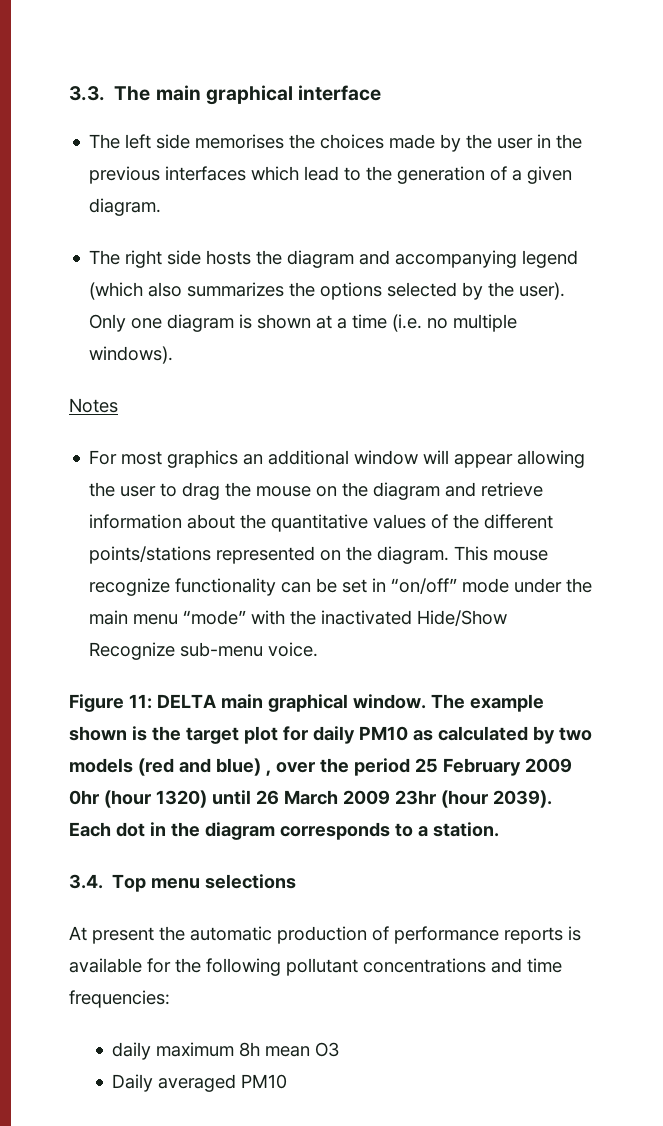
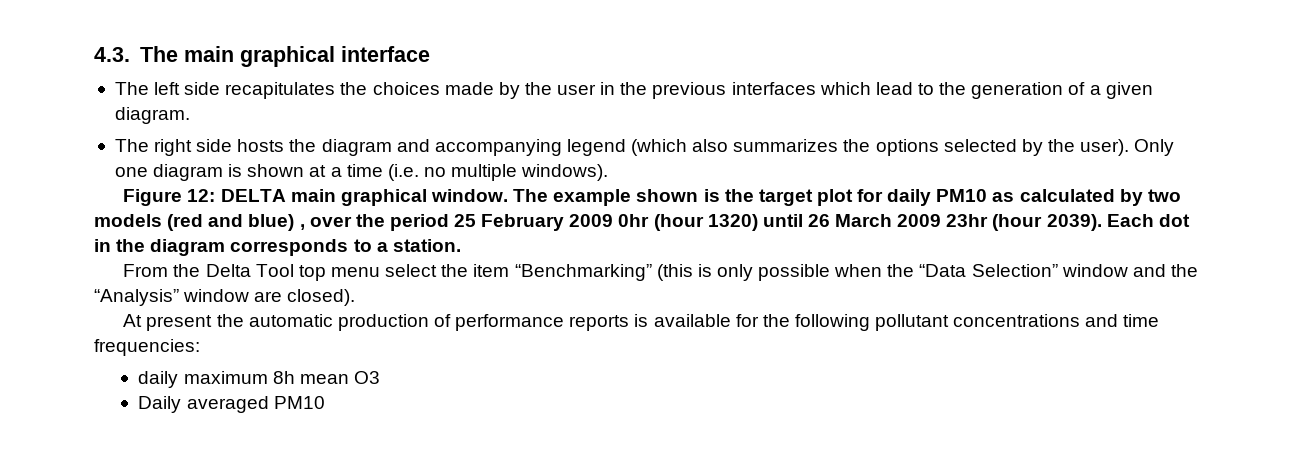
[69,86,105,101] 3.3. -> [94,47,130,62] 4.3.
[195,134,285,149] memorises -> [225,82,336,99] recapitulates
[69,398,118,413] [89,450,586,468] [89,482,544,500] [89,514,554,532] [89,546,549,564] [89,578,593,596] [89,610,508,626] [89,642,319,660] // Notes // For most graphics an additional window will appear allowing the user to drag the mouse on the diagram and retrieve information about the quantitative values of the different points/stations represented on the diagram. This mouse recognize functionality can be set in “on/off” mode under the main menu “mode” with the inactivated Hide/Show Recognize sub-menu voice. -> (609, 172) none
[129,694,152,709] 11: -> [187,189,216,202] 12:
[69,874,297,892] 3.4. Top menu selections -> [123,264,1198,281] [94,289,356,306] From the Delta Tool top menu select the item “Benchmarking” (this is only possible when the “Data Selection” window and the “Analysis” window are closed).

